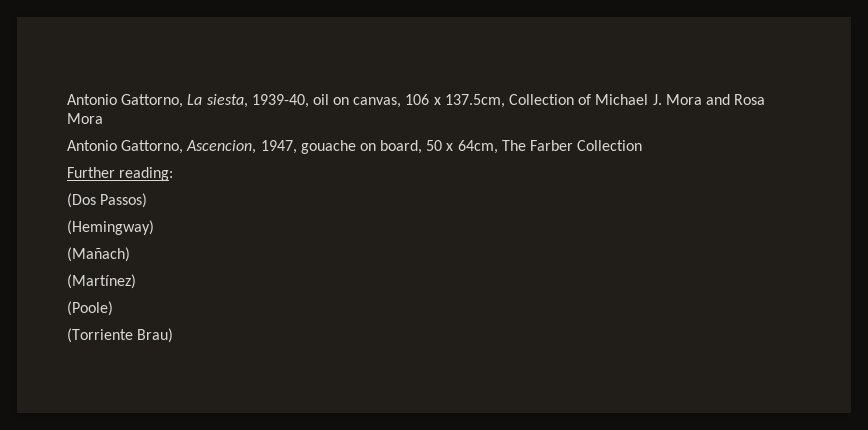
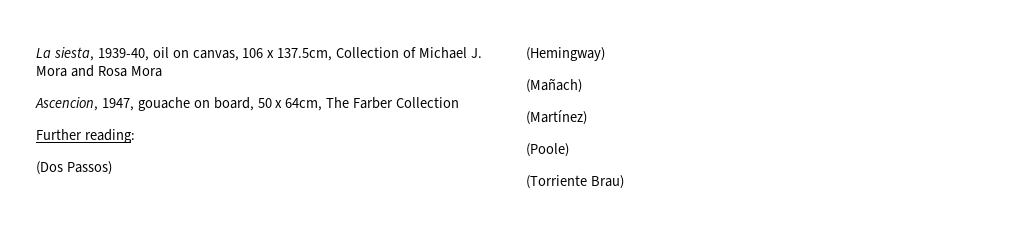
[67,94,184,108] Antonio Gattorno, -> (36, 53) none
[67,140,184,154] Antonio Gattorno, -> (162, 71) none

